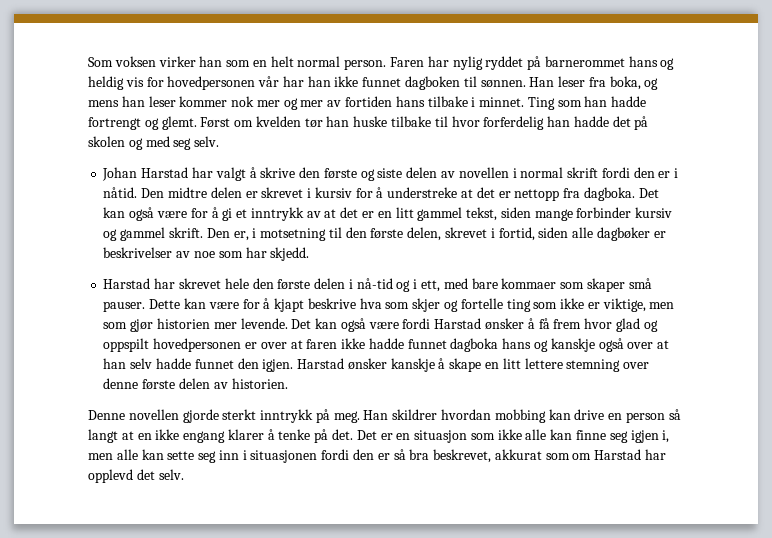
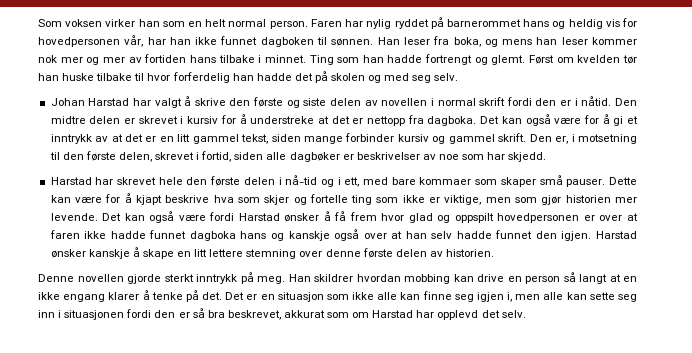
[258,76,280,87] vår -> [124,35,144,47] vår,

